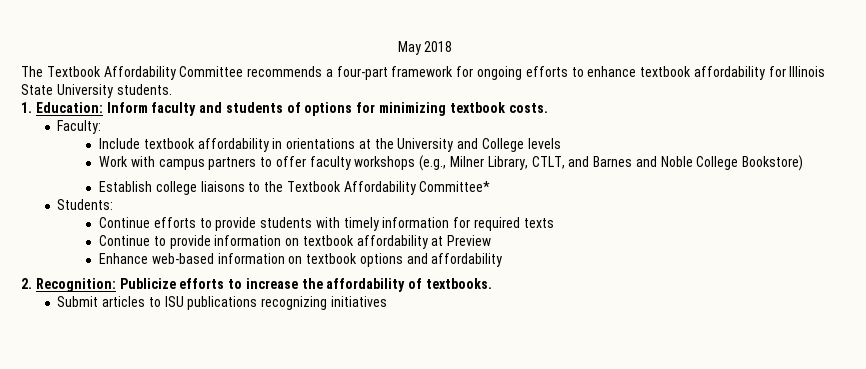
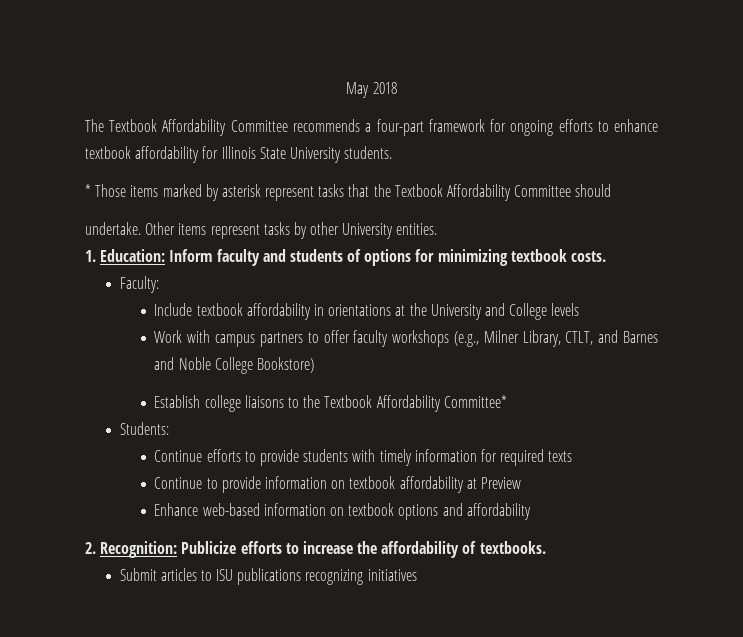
(172, 89) none -> [85,184,612,201] [85,222,438,239] // * Those items marked by asterisk represent tasks that the Textbook Affordability Committee should // undertake. Other items represent tasks by other University entities.

